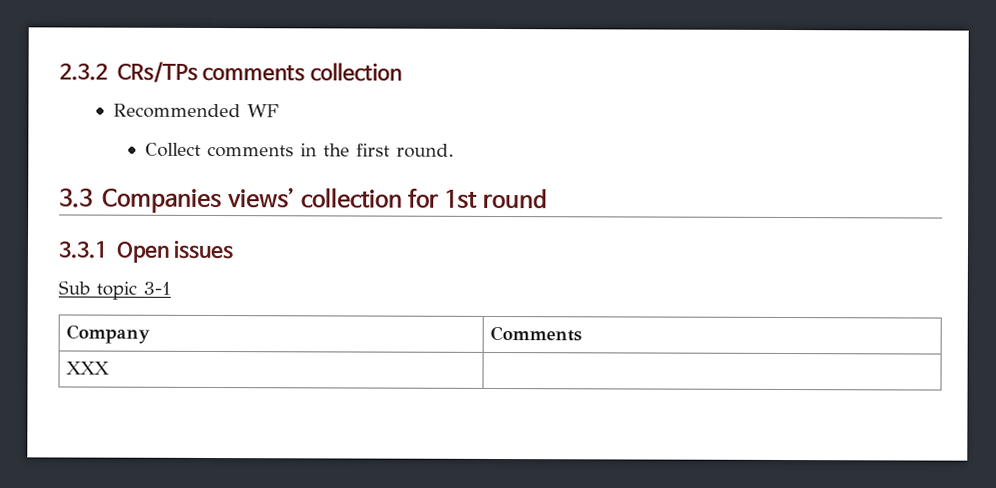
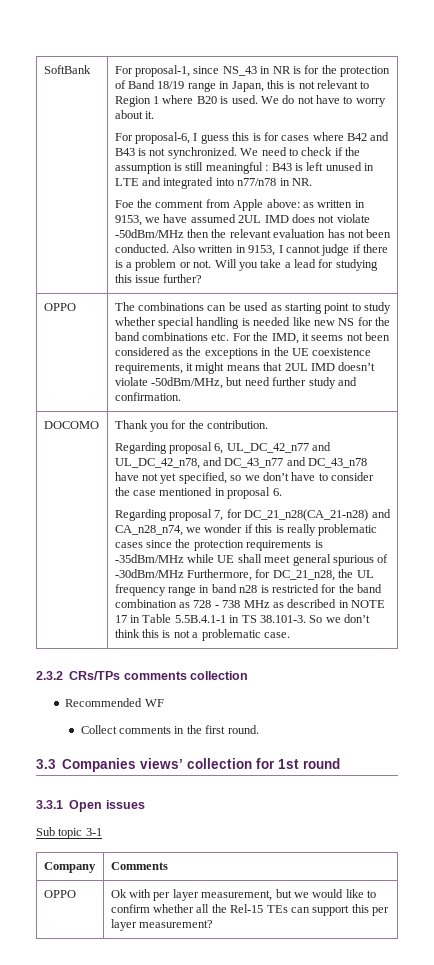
(59, 72) none -> [43,65,91,74] [114,65,391,77] [114,80,370,92] [114,95,386,107] [114,110,155,119] [114,132,390,144] [114,147,361,159] [114,162,375,174] [114,177,312,189] [114,199,365,211] [114,214,370,226] [114,229,392,238] [114,244,389,256] [114,259,378,271] [114,274,203,283] [43,303,76,311] [114,302,392,314] [114,317,391,329] [114,332,391,344] [114,347,372,359] [114,362,376,374] [114,377,357,389] [114,392,181,401] [43,421,99,429] [114,420,269,432] [114,442,332,454] [114,457,368,469] [114,472,375,484] [114,487,282,499] [114,509,391,521] [114,524,378,536] [114,539,323,551] [114,554,389,566] [114,569,374,581] [114,584,383,596] [114,599,386,608] [114,614,371,623] [114,629,290,641] SoftBank | For proposal-1, since NS_43 in NR is for the protection of Band 18/19 range in Japan, this is not relevant to Region 1 where B20 is used. We do not have to worry about it. // For proposal-6, I guess this is for cases where B42 and B43 is not synchronized. We need to check if the assumption is still meaningful : B43 is left unused in LTE and integrated into n77/n78 in NR. // Foe the comment from Apple above: as written in 9153, we have assumed 2UL IMD does not violate -50dBm/MHz then the relevant evaluation has not been conducted. Also written in 9153, I cannot judge if there is a problem or not. Will you take a lead for studying this issue further? // OPPO | The combinations can be used as starting point to study whether special handling is needed like new NS for the band combinations etc. For the IMD, it seems not been considered as the exceptions in the UE coexistence requirements, it might means that 2UL IMD doesn’t violate -50dBm/MHz, but need further study and confirmation. // DOCOMO | Thank you for the contribution. // Regarding proposal 6, UL_DC_42_n77 and UL_DC_42_n78, and DC_43_n77 and DC_43_n78 have not yet specified, so we don’t have to consider the case mentioned in proposal 6. // Regarding proposal 7, for DC_21_n28(CA_21-n28) and CA_n28_n74, we wonder if this is really problematic cases since the protection requirements is -35dBm/MHz while UE shall meet general spurious of -30dBm/MHz Furthermore, for DC_21_n28, the UL frequency range in band n28 is restricted for the band combination as 728 - 738 MHz as described in NOTE 17 in Table 5.5B.4.1-1 in TS 38.101-3. So we don’t think this is not a problematic case. //
[65,361,110,375] XXX | -> [43,890,76,898] [110,889,377,901] [110,904,390,916] [110,919,214,931] OPPO | Ok with per layer measurement, but we would like to confirm whether all the Rel-15 TEs can support this per layer measurement?

